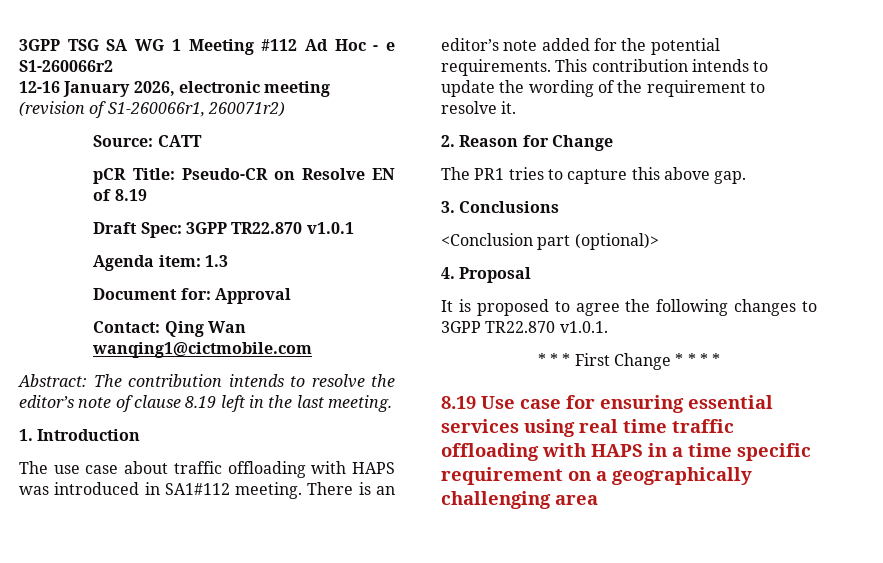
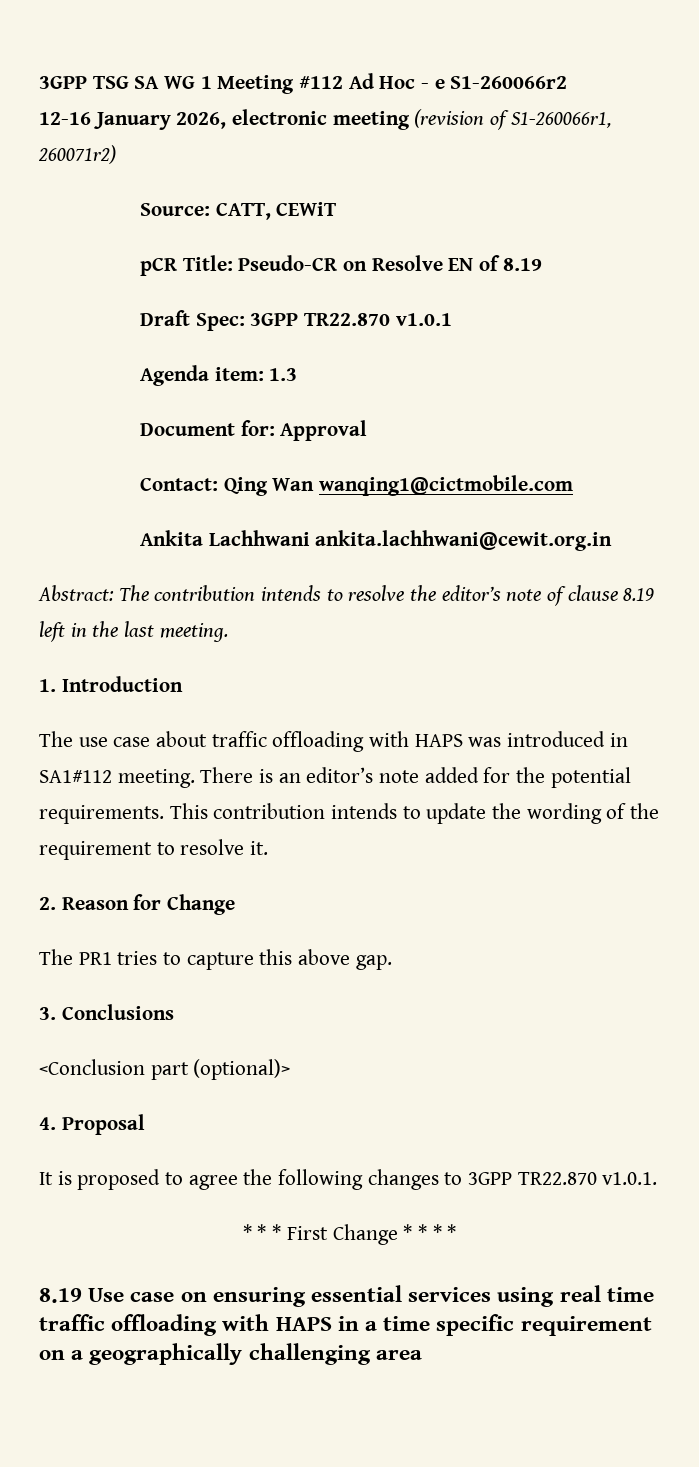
[157,135,202,147] CATT -> [215,202,338,220] CATT, CEWiT
(313, 350) none -> [140,530,613,551] // Ankita Lachhwani ankita.lachhwani@cewit.org.in
[566,395,595,409] for -> [180,1292,207,1302] on

